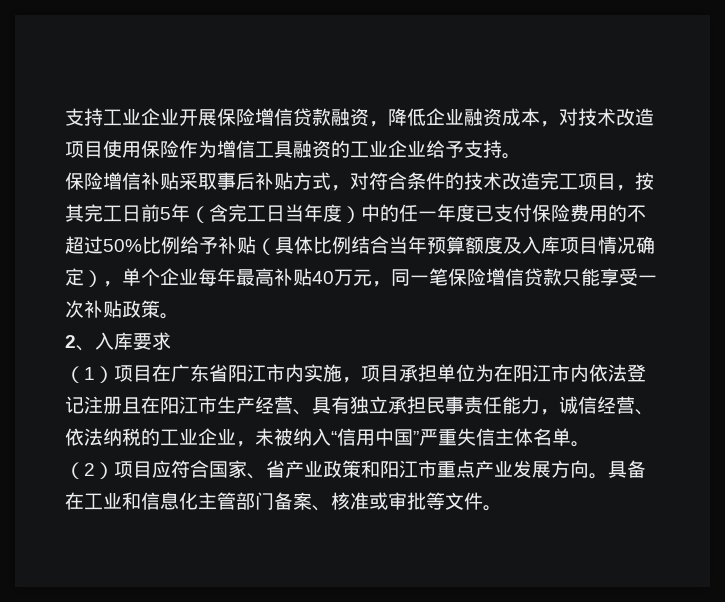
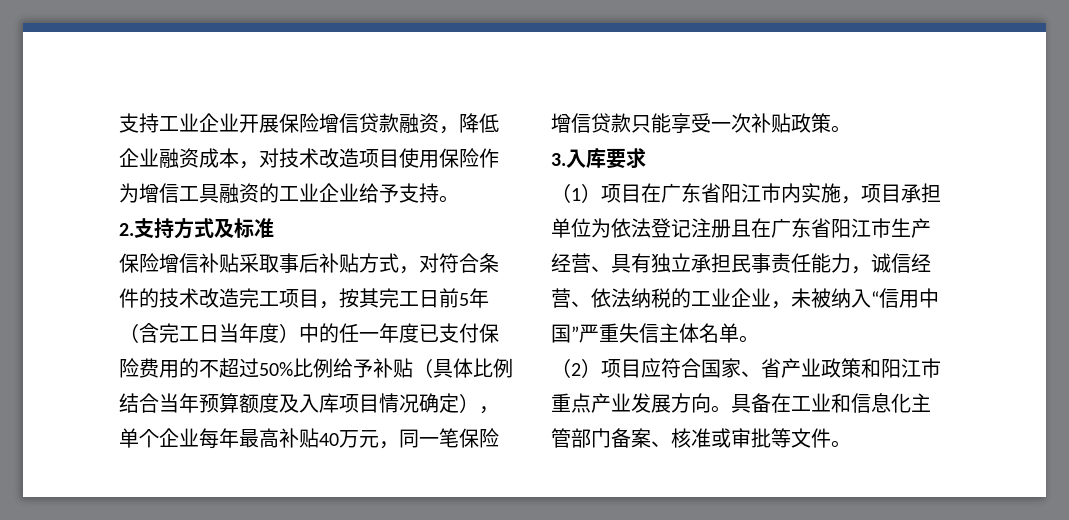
(521, 156) none -> [119,218,274,239] // 2.支持方式及标准
[65,335,95,351] 2、 -> [551,153,566,166] 3.
[494,364,589,382] 在阳江市内 -> (611, 228) none
(160, 405) none -> [771,218,831,238] 广东省

